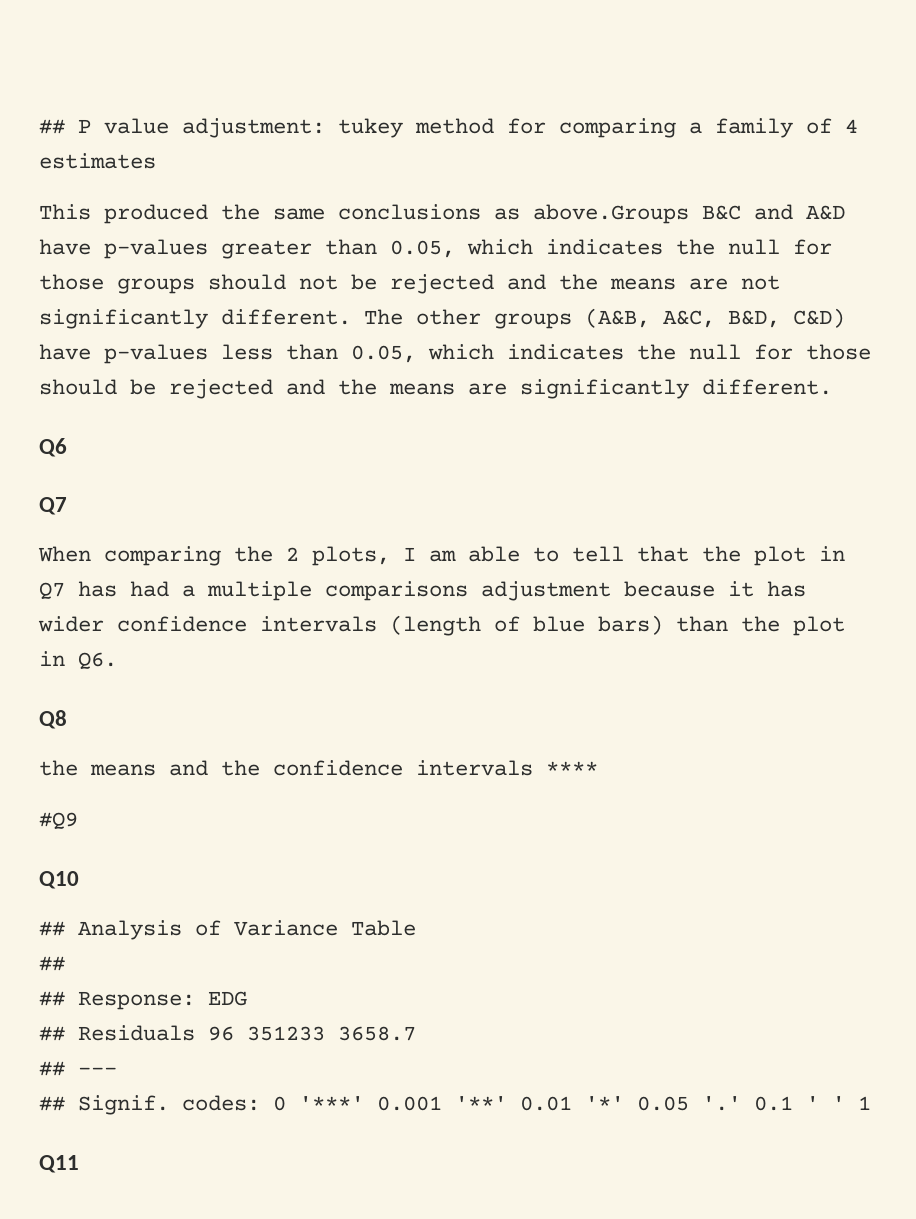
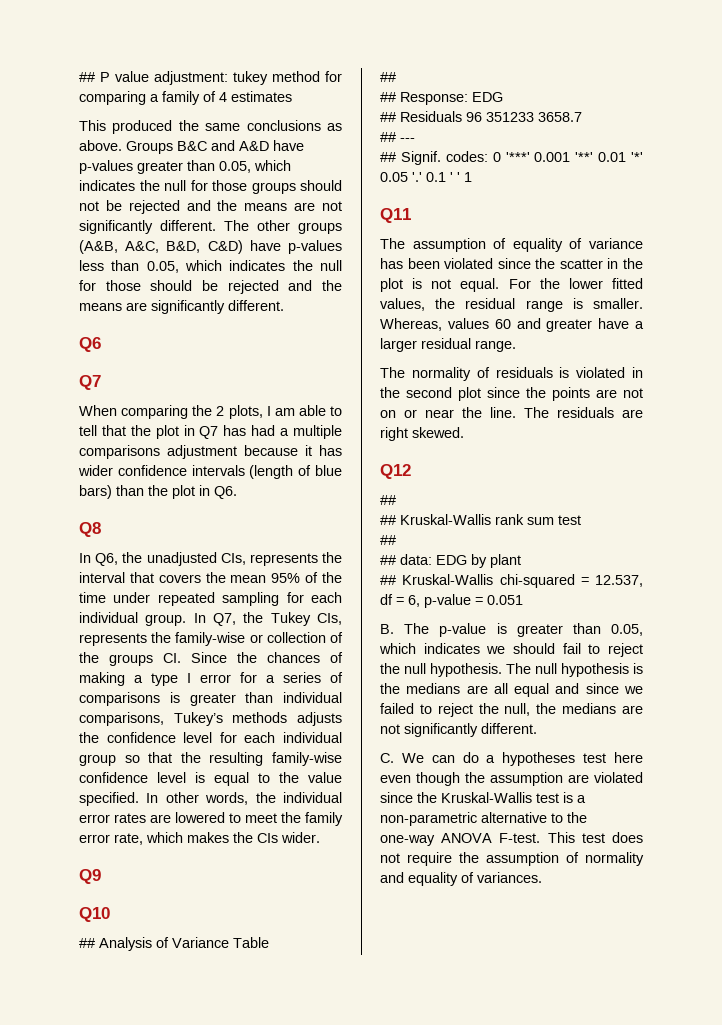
[533,204,689,224] above.Groups -> [79,140,173,154] above. Groups
[39,760,598,776] [39,812,78,830] the means and the confidence intervals **** // #Q9 -> [79,552,342,566] [79,572,342,583] [79,592,342,606] [79,612,342,626] [79,632,343,646] [79,652,343,666] [79,672,343,686] [79,692,342,706] [79,712,342,726] [79,732,342,743] [79,752,342,766] [79,772,342,786] [79,792,342,806] [79,812,343,826] [79,832,320,845] [79,869,101,884] In Q6, the unadjusted CIs, represents the interval that covers the mean 95% of the time under repeated sampling for each individual group. In Q7, the Tukey CIs, represents the family-wise or collection of the groups CI. Since the chances of making a type I error for a series of comparisons is greater than individual comparisons, Tukey’s methods adjusts the confidence level for each individual group so that the resulting family-wise confidence level is equal to the value specified. In other words, the individual error rates are lowered to meet the family error rate, which makes the CIs wider. // Q9
(79, 1164) none -> [380,238,643,252] [380,258,643,269] [380,278,643,292] [380,298,643,312] [380,318,644,332] [380,338,516,352] [380,367,643,381] [380,387,643,401] [380,407,643,418] [380,427,464,441] [380,464,411,479] [380,495,396,505] [380,514,581,525] [380,535,396,545] [380,554,521,568] [380,574,643,588] [380,594,523,608] [380,623,643,637] [379,643,643,657] [380,663,643,677] [380,683,643,697] [380,703,643,717] [380,723,537,737] [380,752,643,766] [380,772,643,786] [380,792,586,803] [380,812,587,826] [380,832,643,846] [380,852,644,866] [380,872,542,886] // The assumption of equality of variance has been violated since the scatter in the plot is not equal. For the lower fitted values, the residual range is smaller. Whereas, values 60 and greater have a larger residual range. // The normality of residuals is violated in the second plot since the points are not on or near the line. The residuals are right skewed. // Q12 // ## // ## Kruskal-Wallis rank sum test // ## // ## data: EDG by plant // ## Kruskal-Wallis chi-squared = 12.537, df = 6, p-value = 0.051 // B. The p-value is greater than 0.05, which indicates we should fail to reject the null hypothesis. The null hypothesis is the medians are all equal and since we failed to reject the null, the medians are not significantly different. // C. We can do a hypotheses test here even though the assumption are violated since the Kruskal-Wallis test is a non-parametric alternative to the one-way ANOVA F-test. This test does not require the assumption of normality and equality of variances.

